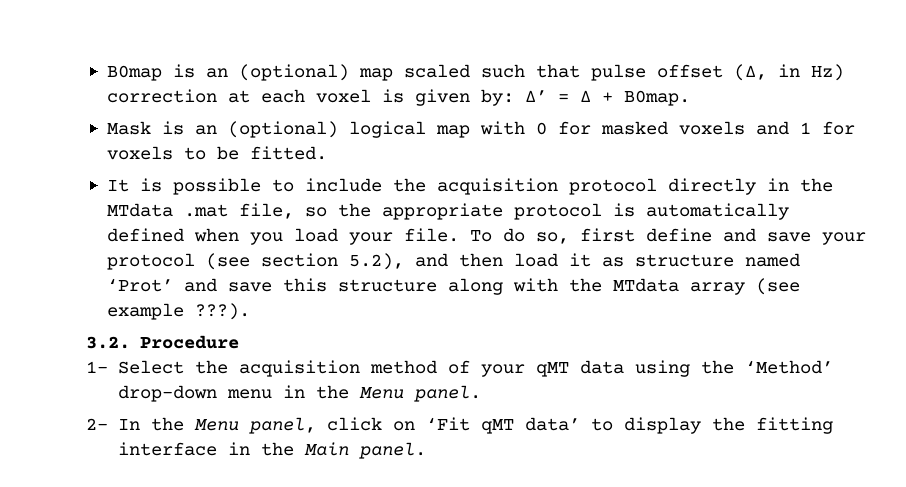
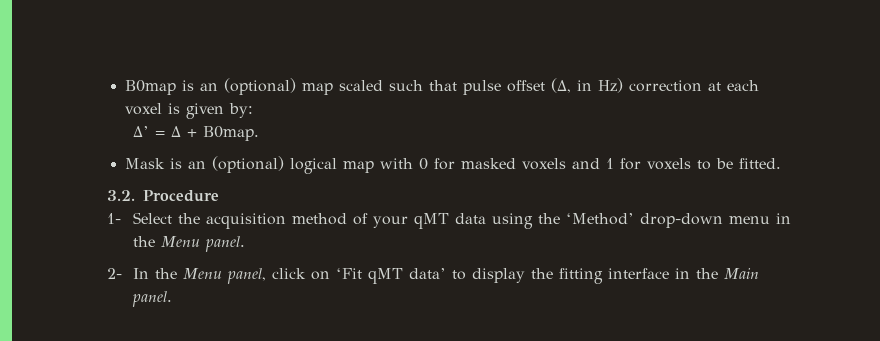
(514, 97) none -> (254, 110) //
[106,178,833,195] [106,203,789,220] [106,228,866,245] [106,253,800,270] [106,278,800,295] [106,303,250,320] // It is possible to include the acquisition protocol directly in the MTdata .mat file, so the appropriate protocol is automatically defined when you load your file. To do so, first define and save your protocol (see section 5.2), and then load it as structure named ‘Prot’ and save this structure along with the MTdata array (see example ???). -> (782, 163) none

